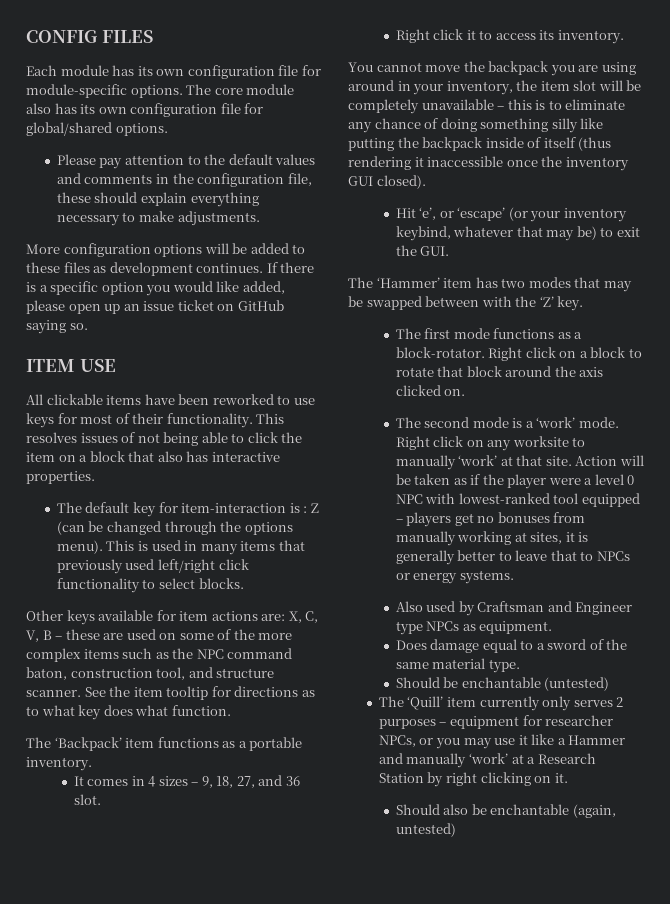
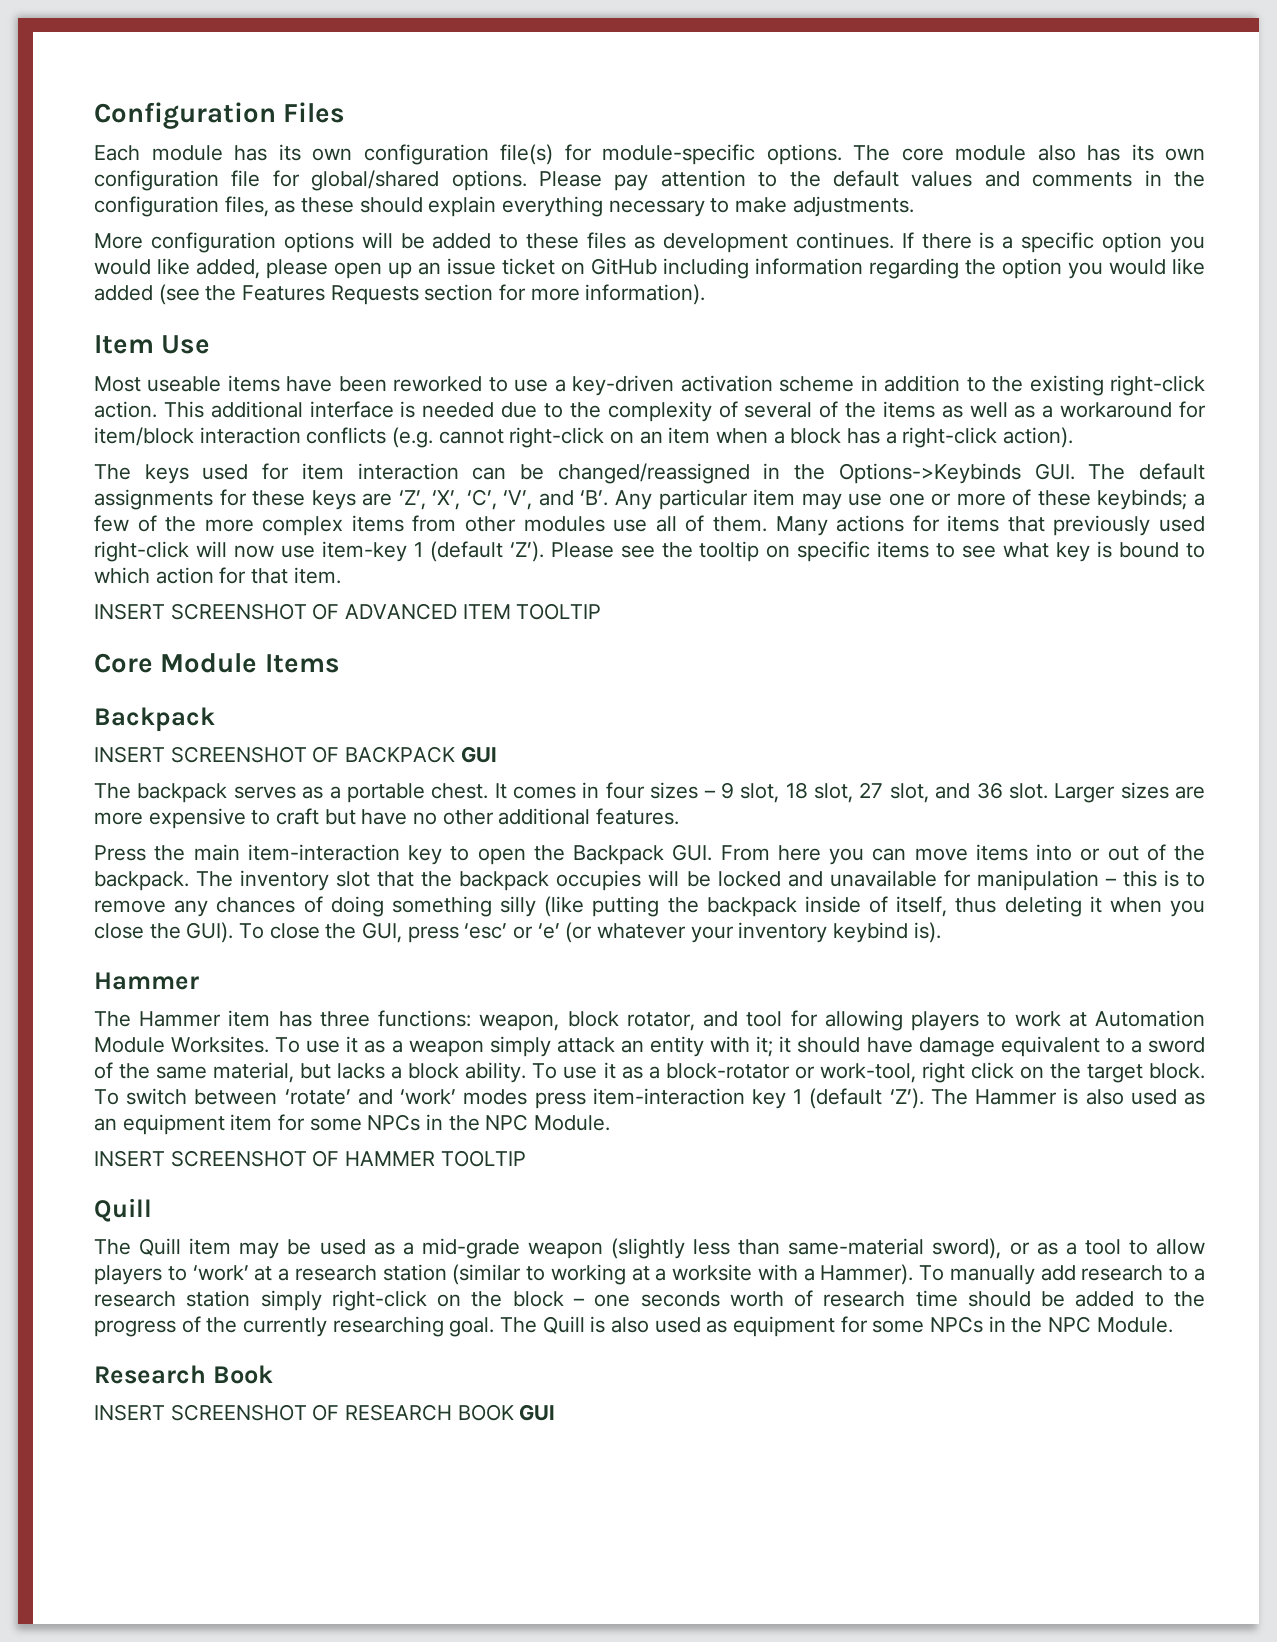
[26,30,153,43] CONFIG FILES -> [94,102,346,129] Configuration Files
[278,65,299,76] file -> [500,144,553,165] file(s)
(168, 129) // -> (527, 180) none
[287,173,312,186] file, -> [224,196,296,217] files, as
[26,320,88,334] [26,359,116,372] [26,394,103,405] saying so. // ITEM USE // All clickable -> [663,258,1205,279] [94,284,706,305] [94,335,211,354] [94,376,222,392] including information regarding the option you would like added (see the Features Requests section for more information). // Item Use // Most useable
[26,413,285,428] [26,432,303,446] [26,451,280,462] [26,471,95,484] [56,502,319,517] [56,521,293,535] [56,540,305,555] [56,559,249,574] [56,578,244,593] [26,610,319,625] [26,629,214,642] keys for most of their functionality. This resolves issues of not being able to click the item on a block that also has interactive properties. // The default key for item-interaction is : Z (can be changed through the options menu). This is used in many items that previously used left/right click functionality to select blocks. // Other keys available for item actions are: X, C, V, B – these are used on some -> [554,375,1205,396] [94,401,1207,422] [94,427,1074,448] [94,463,1205,484] [94,489,1205,510] [94,515,129,532] a key-driven activation scheme in addition to the existing right-click action. This additional interface is needed due to the complexity of several of the items as well as a workaround for item/block interaction conflicts (e.g. cannot right-click on an item when a block has a right-click action). // The keys used for item interaction can be changed/reassigned in the Options->Keybinds GUI. The default assignments for these keys are ‘Z’, ‘X’, ‘C’, ‘V’, and ‘B’. Any particular item may use one or more of these keybinds; a few
[122,648,293,659] [26,667,275,680] [26,686,315,700] [26,705,231,720] [26,737,219,751] such as the NPC command baton, construction tool, and structure scanner. See the item tooltip for directions as to what key does what function. // The ‘Backpack’ item functions -> [412,515,1205,536] [94,541,1206,562] [94,567,341,584] [94,603,602,620] [94,653,340,673] [94,707,215,732] [94,746,497,763] [94,783,296,803] from other modules use all of them. Many actions for items that previously used right-click will now use item-key 1 (default ‘Z’). Please see the tooltip on specific items to see what key is bound to which action for that item. // INSERT SCREENSHOT OF ADVANCED ITEM TOOLTIP // Core Module Items // Backpack // INSERT SCREENSHOT OF BACKPACK GUI // The backpack serves
[26,757,92,771] inventory. // -> [431,783,489,799] chest.
[148,776,156,787] 4 -> [605,782,645,799] four
[201,775,300,788] [73,794,101,805] [395,29,624,44] [348,61,636,76] [348,80,642,95] [348,99,494,114] 9, 18, 27, and 36 slot. // Right click it to access its inventory. // You cannot move the backpack you are using around in your inventory, the item slot will be completely unavailable -> [720,782,1205,803] [94,808,680,829] [94,844,1205,865] [94,870,1099,891] 9 slot, 18 slot, 27 slot, and 36 slot. Larger sizes are more expensive to craft but have no other additional features. // Press the main item-interaction key to open the Backpack GUI. From here you can move items into or out of the backpack. The inventory slot that the backpack occupies will be locked and unavailable for manipulation
[565,99,626,110] [348,118,421,133] eliminate any chance -> [94,897,296,917] remove any chances
[580,118,604,129] like -> [544,896,585,917] (like
[543,137,612,151] [348,156,629,171] [348,175,426,189] [395,207,627,222] [395,226,640,241] [395,245,450,256] [348,277,440,288] itself (thus rendering it inaccessible once the inventory GUI closed). // Hit ‘e’, or ‘escape’ (or your inventory keybind, whatever that may be) to exit the GUI. // The ‘Hammer’ -> [896,896,1205,917] [94,922,941,943] [94,972,199,990] [94,1011,222,1027] itself, thus deleting it when you close the GUI). To close the GUI, press ‘esc’ or ‘e’ (or whatever your inventory keybind is). // Hammer // The Hammer
[501,277,632,292] [348,296,584,311] [395,328,583,339] [395,347,642,361] [395,366,604,377] [395,385,466,396] [395,417,619,428] [395,436,586,451] [395,455,644,470] [395,474,635,489] [395,493,640,507] [395,512,586,527] [395,531,589,546] [395,550,630,565] [395,570,514,584] [395,601,633,616] [395,621,553,635] [395,639,517,653] two modes that may be swapped between with the ‘Z’ key. // The first mode functions as a block-rotator. Right click on a block to rotate that block around the axis clicked on. // The second mode is a ‘work’ mode. Right click on any worksite to manually ‘work’ at that site. Action will be taken as if the player were a level 0 NPC with lowest-ranked tool equipped – players get no bonuses from manually working at sites, it is generally better to leave that to NPCs or energy systems. // Also used by Craftsman and Engineer type NPCs as equipment. // Does damage equal -> [319,1010,1205,1031] [94,1036,1100,1057] three functions: weapon, block rotator, and tool for allowing players to work at Automation Module Worksites. To use it as a weapon simply attack an entity with it; it should have damage equivalent
[432,658,520,673] [395,677,610,691] [378,696,624,711] [378,715,614,729] [378,734,626,749] [378,753,596,768] [378,772,568,787] [395,804,616,818] [395,823,456,837] material type. // Should be enchantable (untested) // The ‘Quill’ item currently only serves 2 purposes – equipment for researcher NPCs, or you may use it like a Hammer and manually ‘work’ at a Research Station by right clicking on it. // Should also be enchantable (again, untested) -> [213,1062,1205,1083] [94,1088,1205,1109] [94,1114,611,1135] [94,1150,526,1167] [94,1198,152,1222] [94,1238,1205,1259] [94,1264,1206,1285] [94,1290,1206,1311] [94,1316,1173,1337] [94,1365,273,1384] [94,1404,556,1421] material, but lacks a block ability. To use it as a block-rotator or work-tool, right click on the target block. To switch between ‘rotate’ and ‘work’ modes press item-interaction key 1 (default ‘Z’). The Hammer is also used as an equipment item for some NPCs in the NPC Module. // INSERT SCREENSHOT OF HAMMER TOOLTIP // Quill // The Quill item may be used as a mid-grade weapon (slightly less than same-material sword), or as a tool to allow players to ‘work’ at a research station (similar to working at a worksite with a Hammer). To manually add research to a research station simply right-click on the block – one seconds worth of research time should be added to the progress of the currently researching goal. The Quill is also used as equipment for some NPCs in the NPC Module. // Research Book // INSERT SCREENSHOT OF RESEARCH BOOK GUI

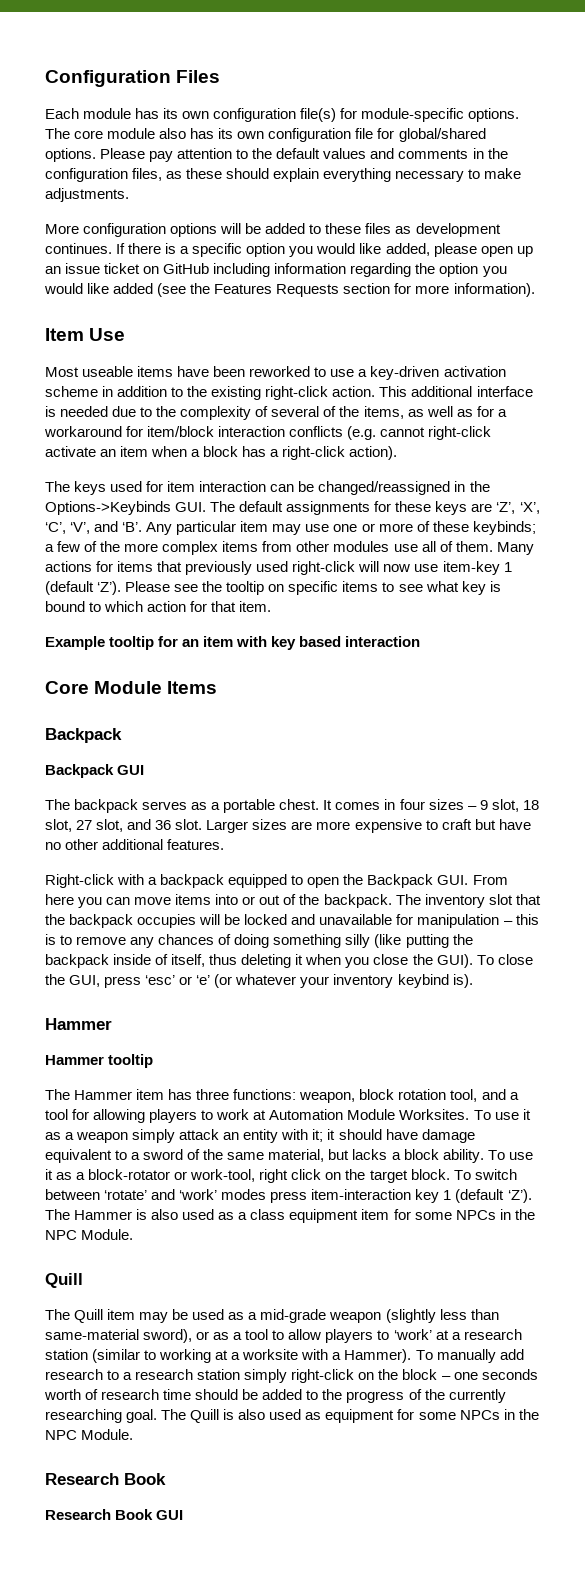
[882,401,935,418] items -> [363,406,404,419] items,
(1036, 411) none -> [476,406,494,417] for
[610,431,635,444] on -> [45,446,96,457] activate
[94,603,602,620] INSERT SCREENSHOT OF ADVANCED ITEM TOOLTIP -> [45,636,421,650] Example tooltip for an item with key based interaction
[94,746,456,763] INSERT SCREENSHOT OF BACKPACK -> [45,764,114,778] Backpack
[94,844,442,865] Press the main item-interaction key -> [45,874,288,888] Right-click with a backpack equipped
(199, 981) none -> [45,1054,154,1068] // Hammer tooltip
[626,1011,739,1031] rotator, and -> [398,1089,519,1102] rotation tool, and a
[94,1118,117,1131] an -> [238,1209,286,1220] a class
[94,1150,526,1167] // INSERT SCREENSHOT OF HAMMER TOOLTIP -> (134, 1234) none
[94,1404,514,1421] INSERT SCREENSHOT OF RESEARCH BOOK -> [45,1509,154,1520] Research Book

